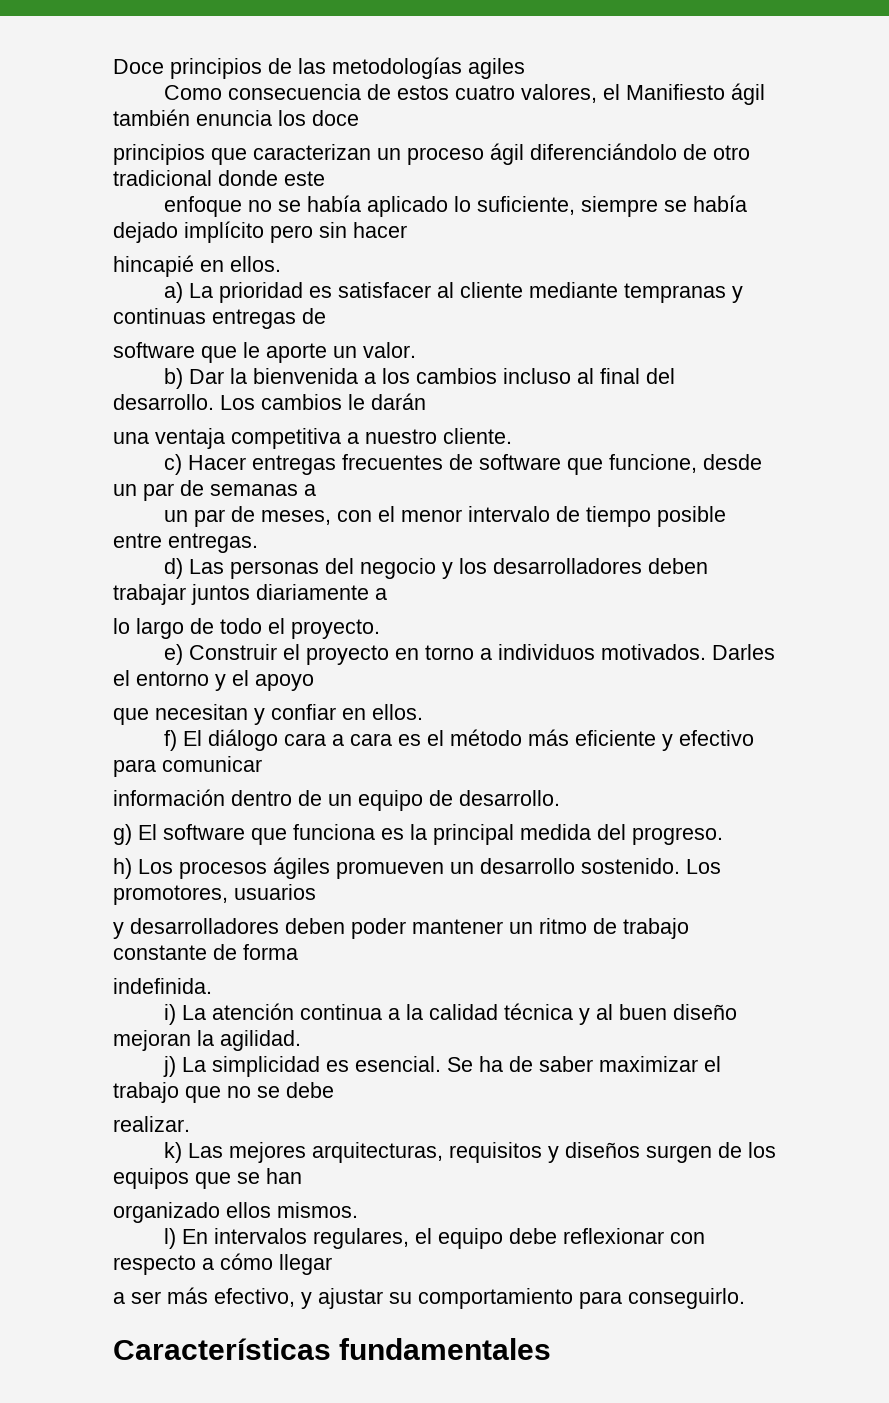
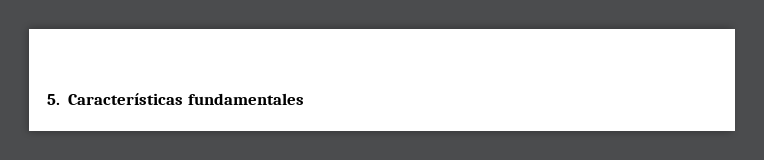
[113,57,525,79] [163,83,765,105] [113,109,359,126] [113,143,750,165] [113,170,325,186] [163,195,747,217] [113,221,407,243] [113,255,281,277] [163,282,743,303] [113,308,326,329] [113,342,416,363] [163,368,675,389] [113,393,426,410] [113,428,512,449] [163,454,762,475] [113,480,316,501] [163,506,726,527] [113,533,258,553] [163,558,708,579] [113,584,387,605] [113,618,380,639] [163,644,775,665] [113,670,314,691] [113,704,423,725] [163,729,754,751] [113,756,262,777] [113,789,560,811] [113,824,723,845] [113,857,721,879] [113,884,316,905] [113,918,689,939] [113,944,298,960] [113,978,212,994] [163,1003,737,1025] [113,1030,301,1051] [162,1056,721,1077] [113,1082,334,1103] [113,1116,190,1132] [163,1142,776,1163] [113,1168,302,1189] [113,1202,358,1223] [163,1228,705,1249] [113,1253,332,1275] [113,1287,745,1309] Doce principios de las metodologías agiles // Como consecuencia de estos cuatro valores, el Manifiesto ágil también enuncia los doce // principios que caracterizan un proceso ágil diferenciándolo de otro tradicional donde este // enfoque no se había aplicado lo suficiente, siempre se había dejado implícito pero sin hacer // hincapié en ellos. // a) La prioridad es satisfacer al cliente mediante tempranas y continuas entregas de // software que le aporte un valor. // b) Dar la bienvenida a los cambios incluso al final del desarrollo. Los cambios le darán // una ventaja competitiva a nuestro cliente. // c) Hacer entregas frecuentes de software que funcione, desde un par de semanas a // un par de meses, con el menor intervalo de tiempo posible entre entregas. // d) Las personas del negocio y los desarrolladores deben trabajar juntos diariamente a // lo largo de todo el proyecto. // e) Construir el proyecto en torno a individuos motivados. Darles el entorno y el apoyo // que necesitan y confiar en ellos. // f) El diálogo cara a cara es el método más eficiente y efectivo para comunicar // información dentro de un equipo de desarrollo. // g) El software que funciona es la principal medida del progreso. // h) Los procesos ágiles promueven un desarrollo sostenido. Los promotores, usuarios // y desarrolladores deben poder mantener un ritmo de trabajo constante de forma // indefinida. // i) La atención continua a la calidad técnica y al buen diseño mejoran la agilidad. // j) La simplicidad es esencial. Se ha de saber maximizar el trabajo que no se debe // realizar. // k) Las mejores arquitecturas, requisitos y diseños surgen de los equipos que se han // organizado ellos mismos. // l) En intervalos regulares, el equipo debe reflexionar con respecto a cómo llegar // a ser más efectivo, y ajustar su comportamiento para conseguirlo. // -> [47,94,60,105] 5.

